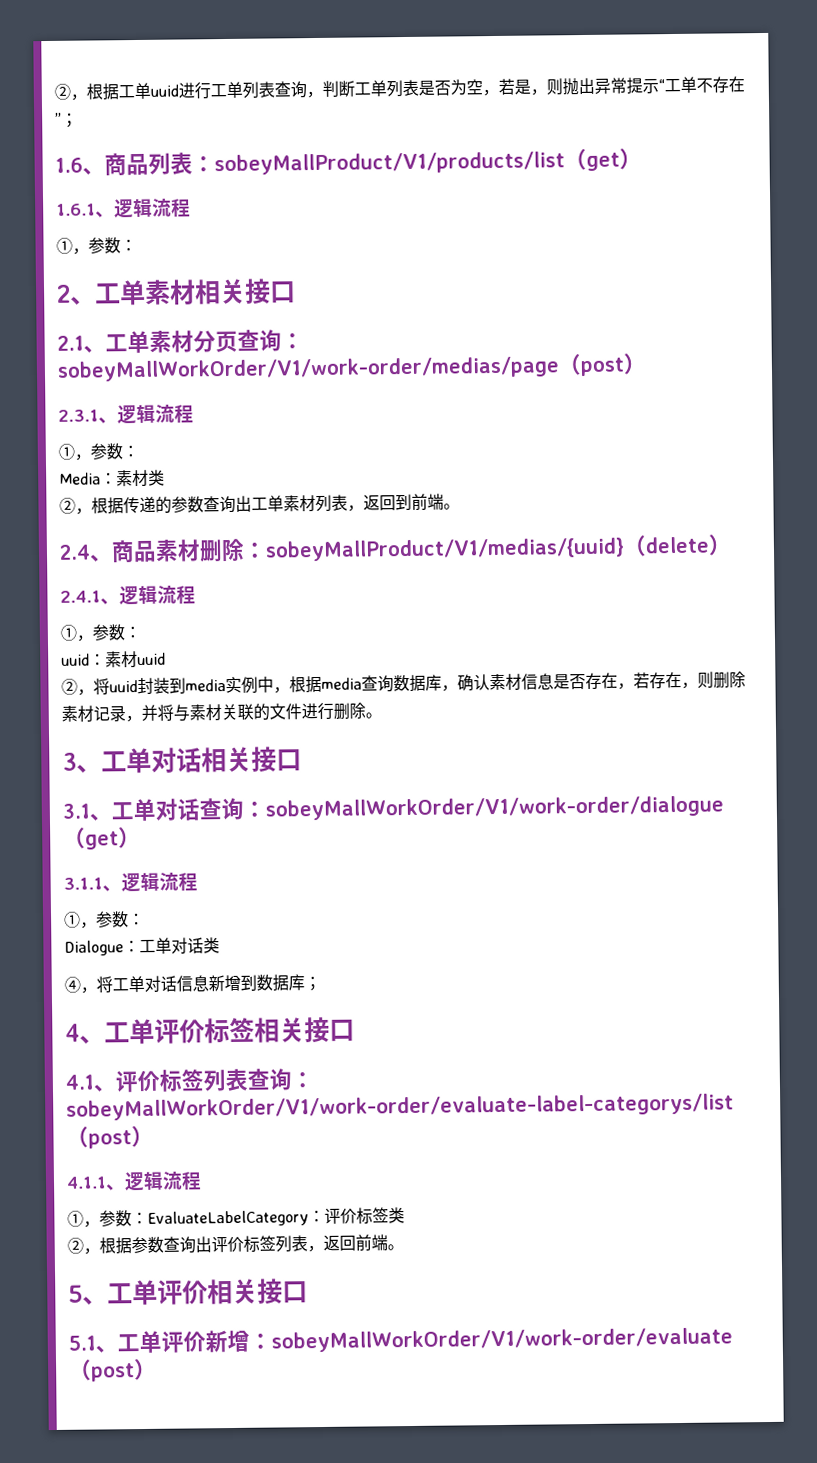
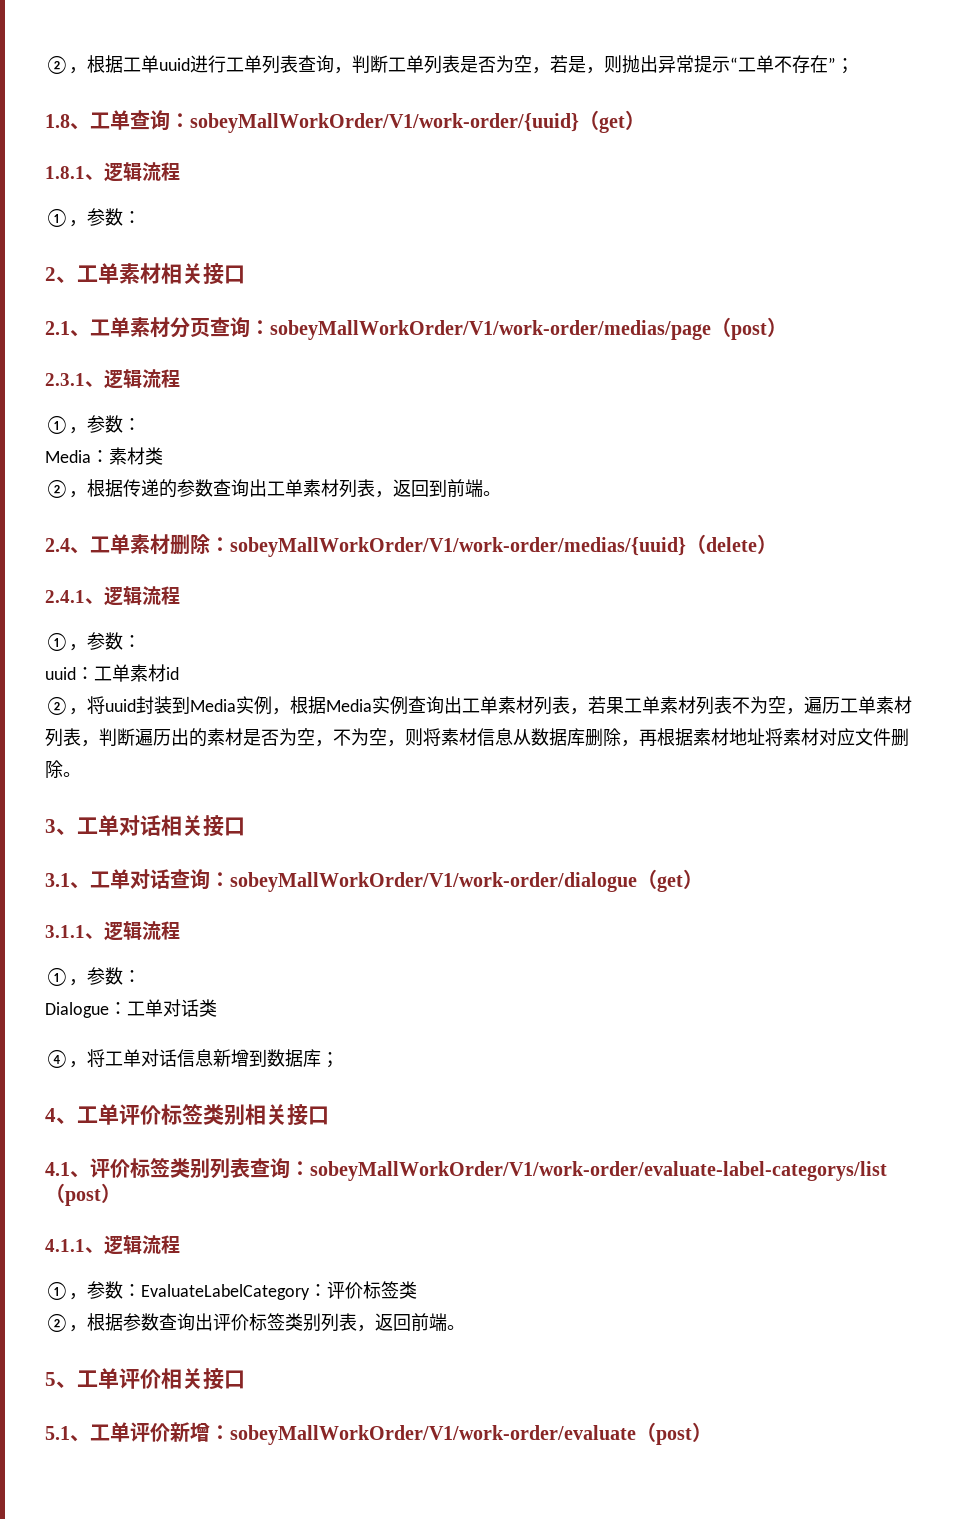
[55,148,642,176] [56,203,96,216] 1.6、商品列表：sobeyMallProduct/V1/products/list（get） // 1.6.1 -> [45,110,645,133] [45,166,85,179] 1.8、工单查询：sobeyMallWorkOrder/V1/work-order/{uuid}（get） // 1.8.1
[111,540,157,563] 商品 -> [90,534,130,554] 工单
[265,537,625,562] sobeyMallProduct/V1/medias/{uuid} -> [230,537,686,557] sobeyMallWorkOrder/V1/work-order/medias/{uuid}
[105,651,166,668] 素材uuid -> [94,664,179,682] 工单素材id
[185,671,746,694] [61,702,334,723] media实例中，根据media查询数据库，确认素材信息是否存在，若存在，则删除素材记录，并将与素材关联的文件进行 -> [190,696,912,715] [45,728,891,747] Media实例，根据Media实例查询出工单素材列表，若果工单素材列表不为空，遍历工单素材列表，判断遍历出的素材是否为空，不为空，则将素材信息从数据库删除，再根据素材地址将素材对应文件
(255, 1030) none -> [203,1104,245,1126] 类别
(205, 1080) none -> [170,1158,210,1179] 类别
(276, 1243) none -> [285,1313,321,1332] 类别

